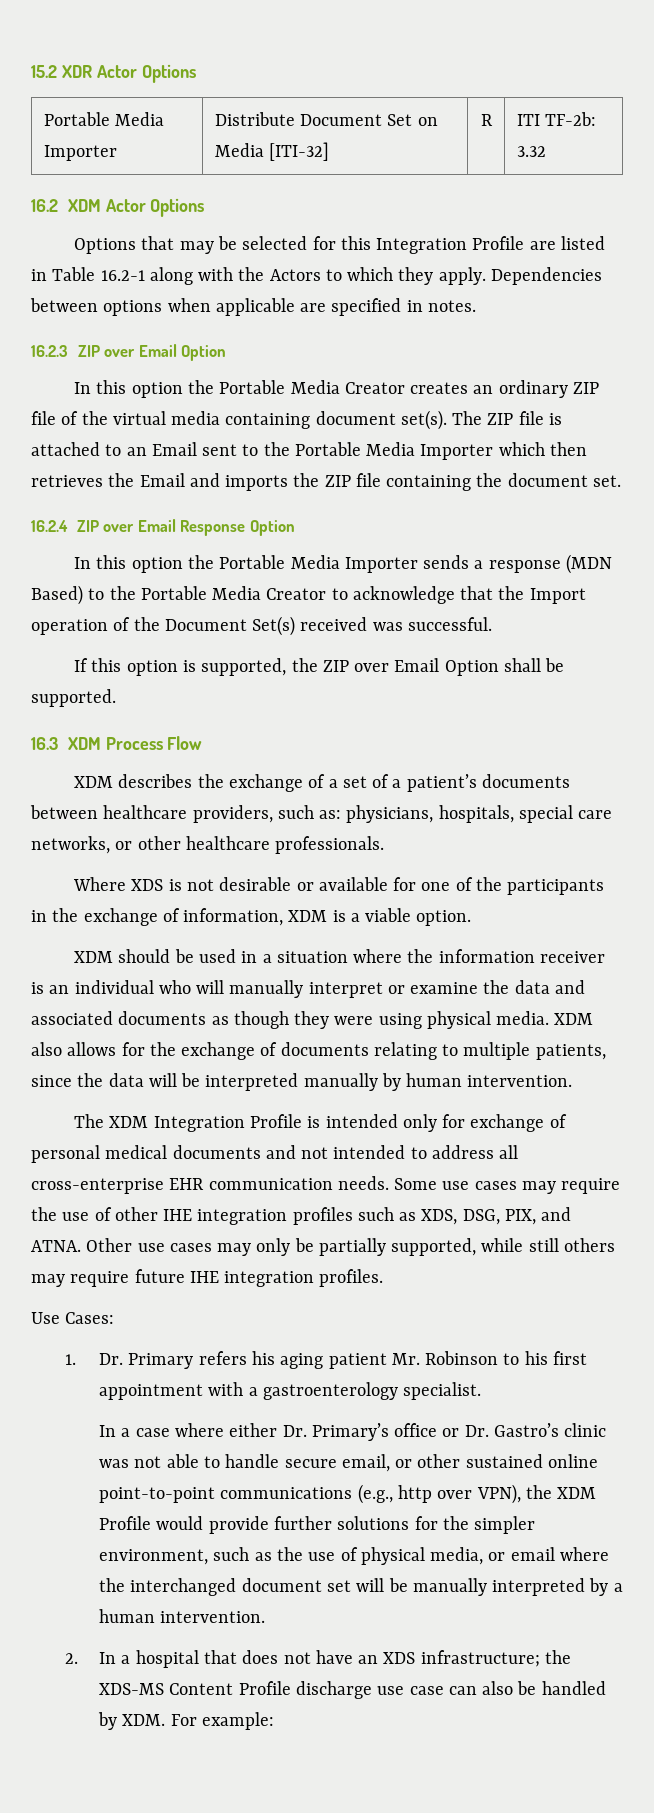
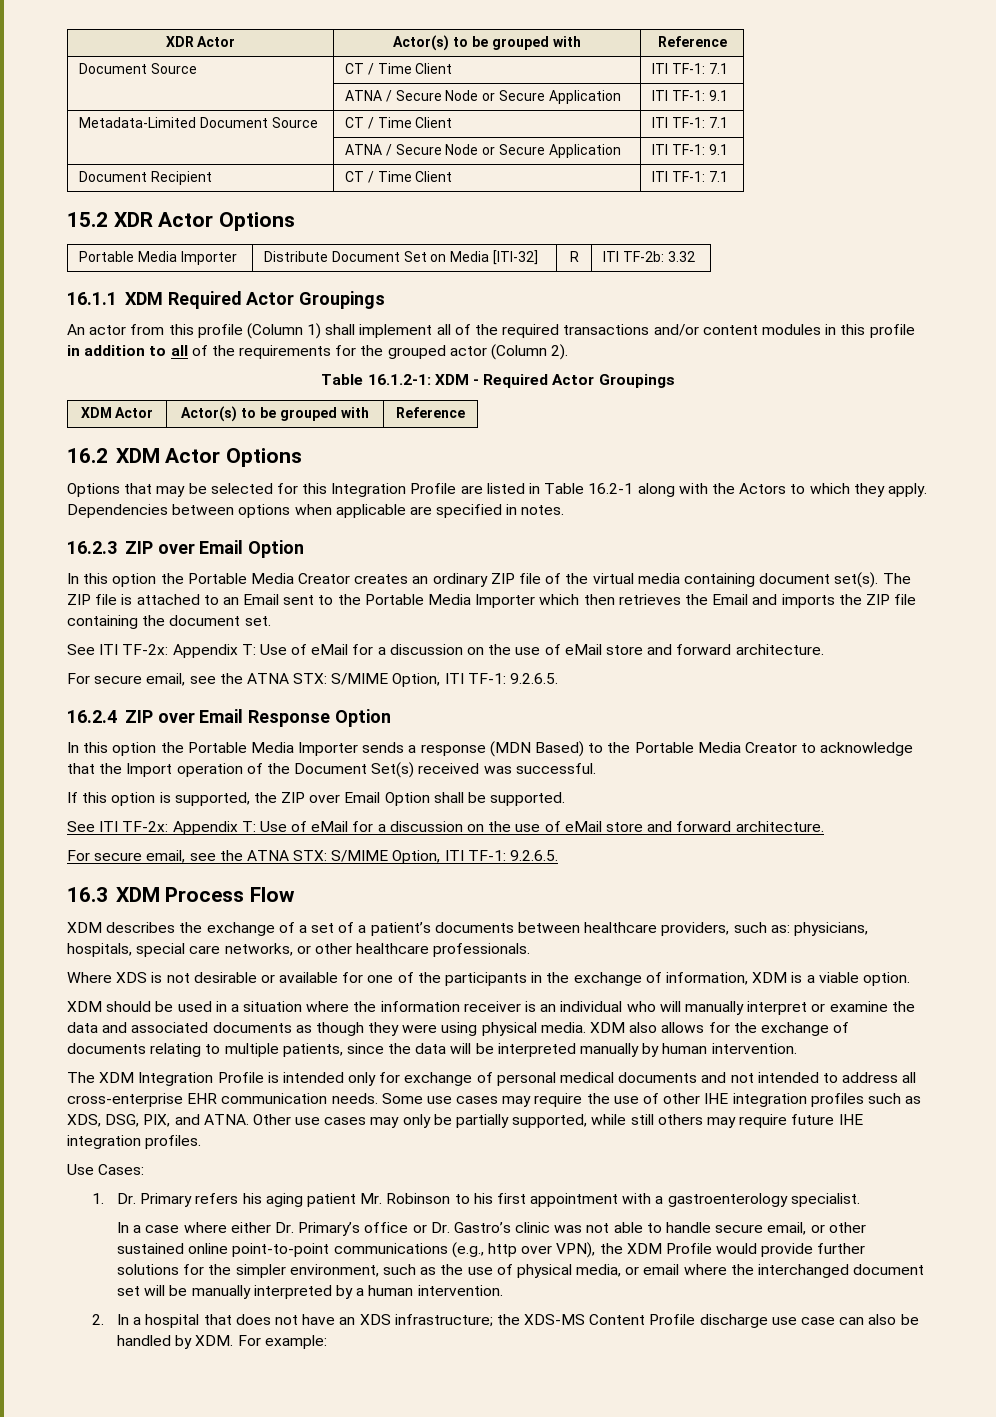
(31, 71) none -> [165,36,236,47] [393,35,581,51] [657,36,727,47] [79,63,197,74] [345,63,453,75] [652,63,728,74] [345,90,621,104] [652,90,728,101] [79,117,318,128] [345,117,453,129] [652,117,728,128] [345,144,621,158] [652,144,728,155] [79,171,212,185] [345,171,453,183] [652,171,728,182] XDR Actor | Actor(s) to be grouped with | Reference // Document Source | CT / Time Client | ITI TF-1: 7.1 // | ATNA / Secure Node or Secure Application | ITI TF-1: 9.1 // Metadata-Limited Document Source | CT / Time Client | ITI TF-1: 7.1 // | ATNA / Secure Node or Secure Application | ITI TF-1: 9.1 // Document Recipient | CT / Time Client | ITI TF-1: 7.1 //
(546, 151) none -> [67,291,386,309] [67,323,915,339] [67,344,569,360] [321,374,675,388] [80,407,154,418] [181,406,369,422] [396,407,465,418] // 16.1.1 XDM Required Actor Groupings // An actor from this profile (Column 1) shall implement all of the required transactions and/or content modules in this profile in addition to all of the requirements for the grouped actor (Column 2). // Table 16.1.2-1: XDM - Required Actor Groupings // XDM Actor | Actor(s) to be grouped with | Reference
(621, 481) none -> [67,644,824,658] [67,673,559,687] // See ITI TF-2x: Appendix T: Use of eMail for a discussion on the use of eMail store and forward architecture. // For secure email, see the ATNA STX: S/MIME Option, ITI TF-1: 9.2.6.5.
(116, 698) none -> [67,821,824,835] [67,850,559,864] // See ITI TF-2x: Appendix T: Use of eMail for a discussion on the use of eMail store and forward architecture. // For secure email, see the ATNA STX: S/MIME Option, ITI TF-1: 9.2.6.5.

